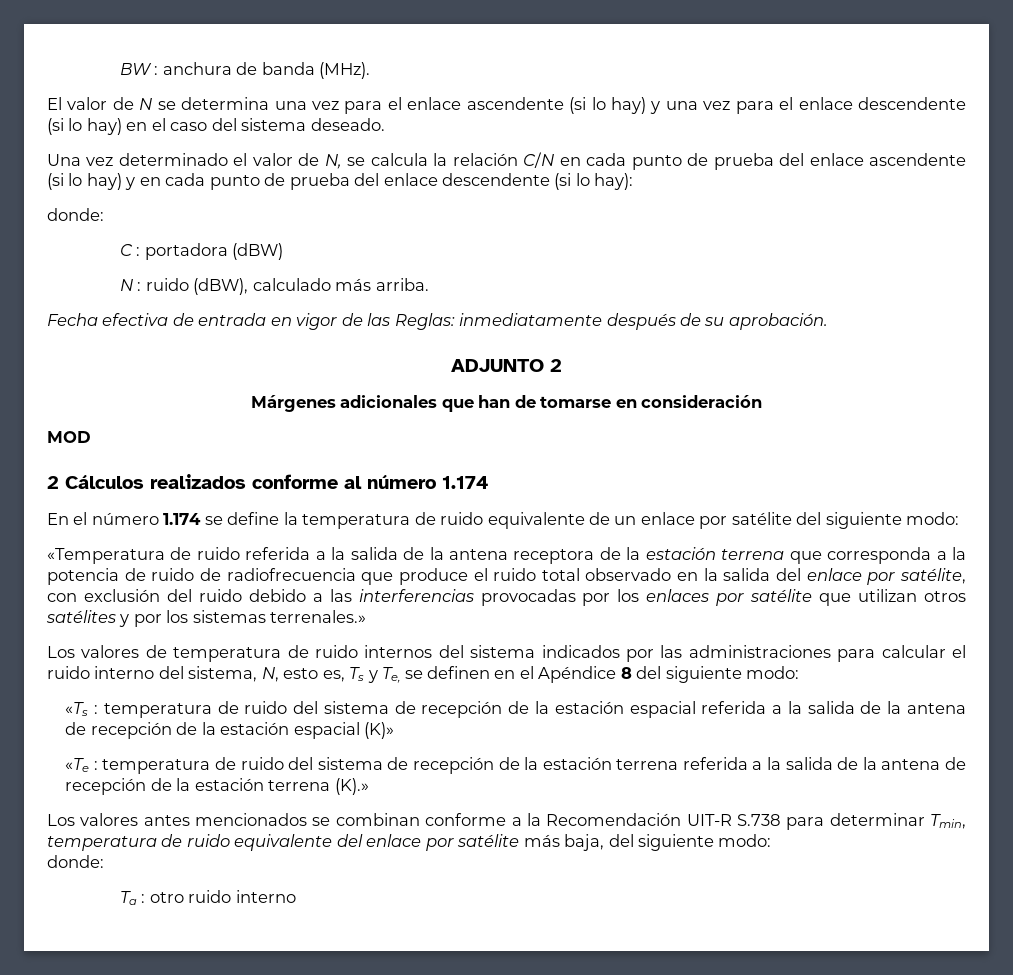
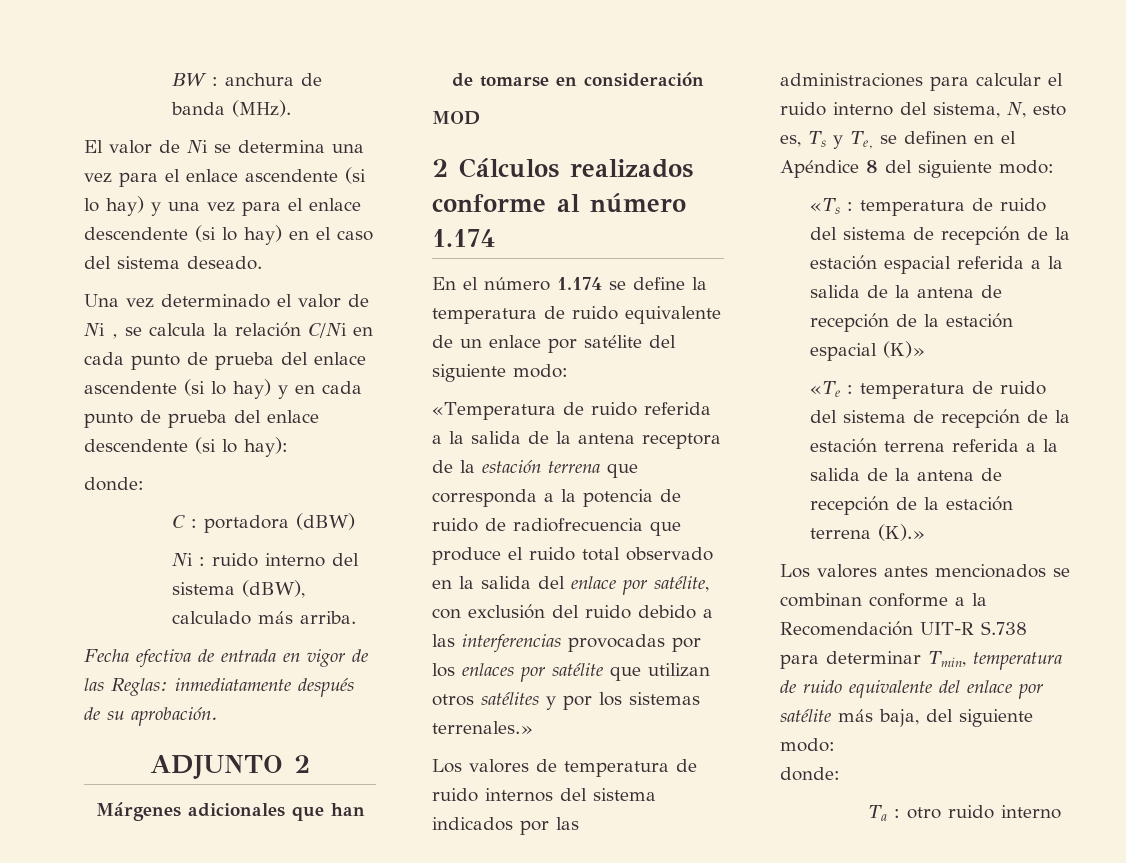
[139,98,153,110] N -> [187,140,208,153] Ni
[324,154,342,169] N, -> [84,323,118,339] Ni ,
[523,152,555,168] C/N -> [308,323,347,338] C/Ni
[120,279,134,291] N -> [171,553,193,566] Ni
(189, 284) none -> [264,553,359,567] [171,582,235,595] interno del sistema

